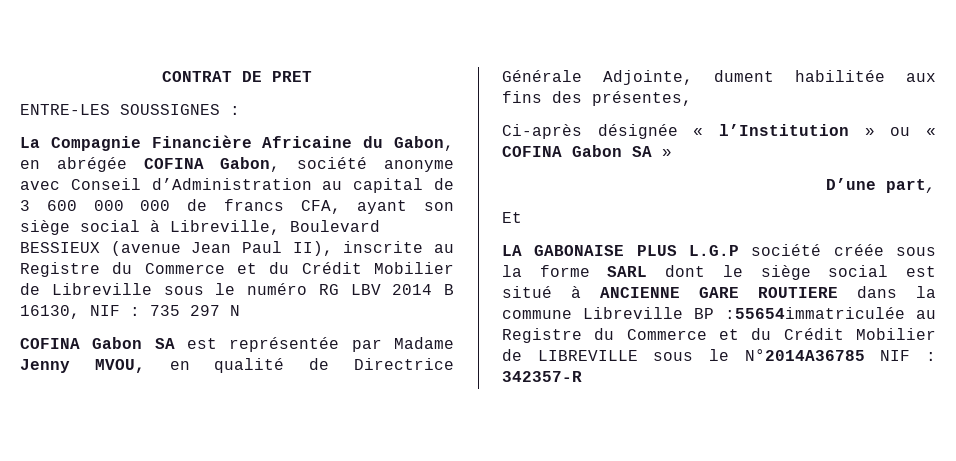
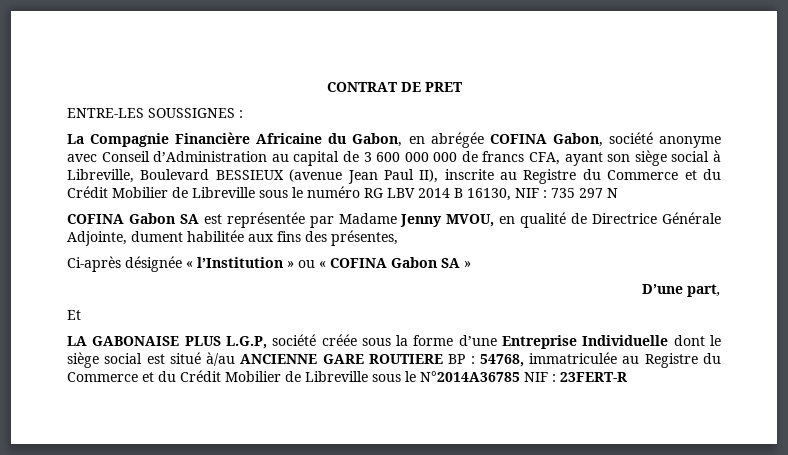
[689,245,739,256] L.G.P -> [225,336,267,349] L.G.P,
[607,266,648,277] SARL -> [458,335,669,349] d’une Entreprise Individuelle
[571,286,581,298] à -> [206,352,236,366] à/au
[857,286,936,298] [502,307,936,319] [502,328,936,343] [502,349,638,361] dans la commune Libreville BP :55654immatriculée au Registre du Commerce et du Crédit Mobilier de LIBREVILLE -> [448,352,722,368] [67,370,368,382] BP : 54768, immatriculée au Registre du Commerce et du Crédit Mobilier de Libreville
[502,371,582,382] 342357-R -> [560,372,627,382] 23FERT-R

